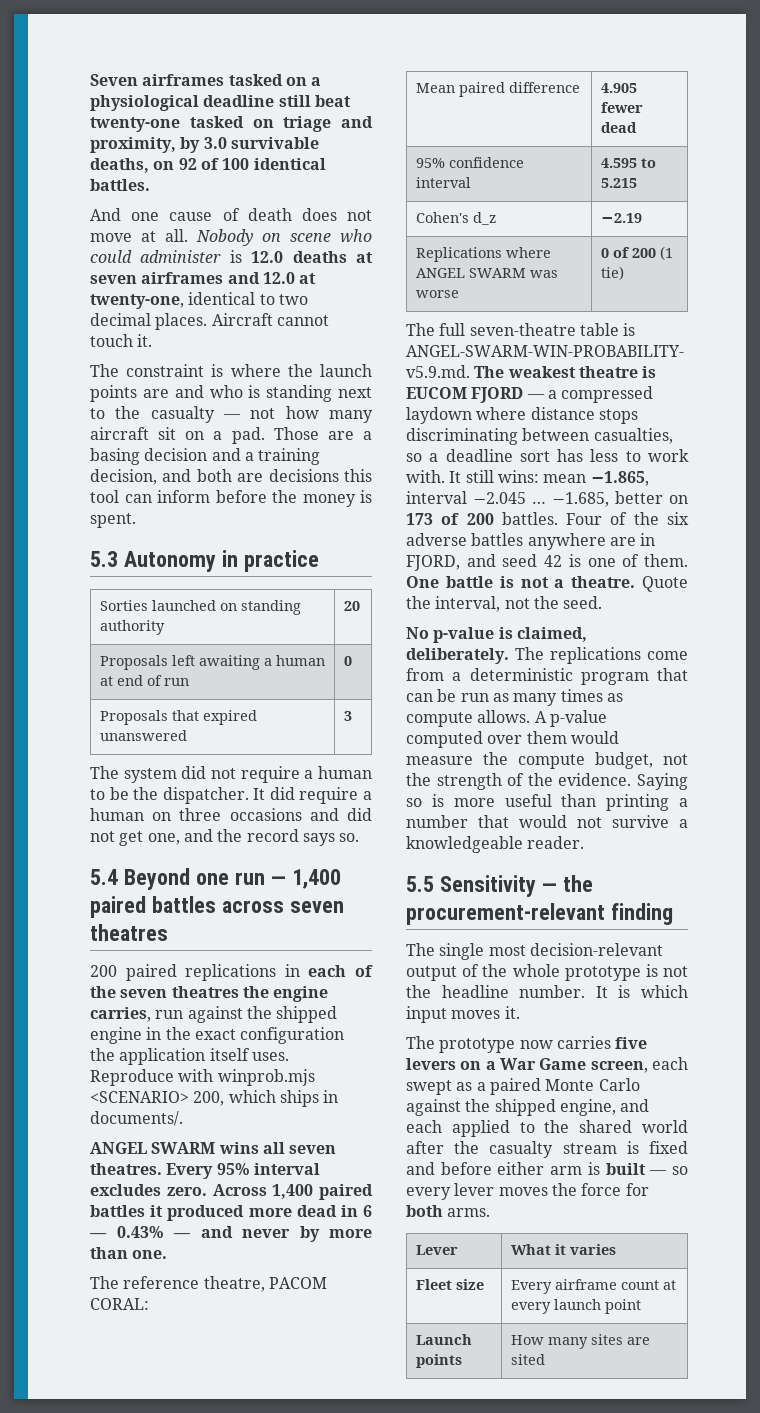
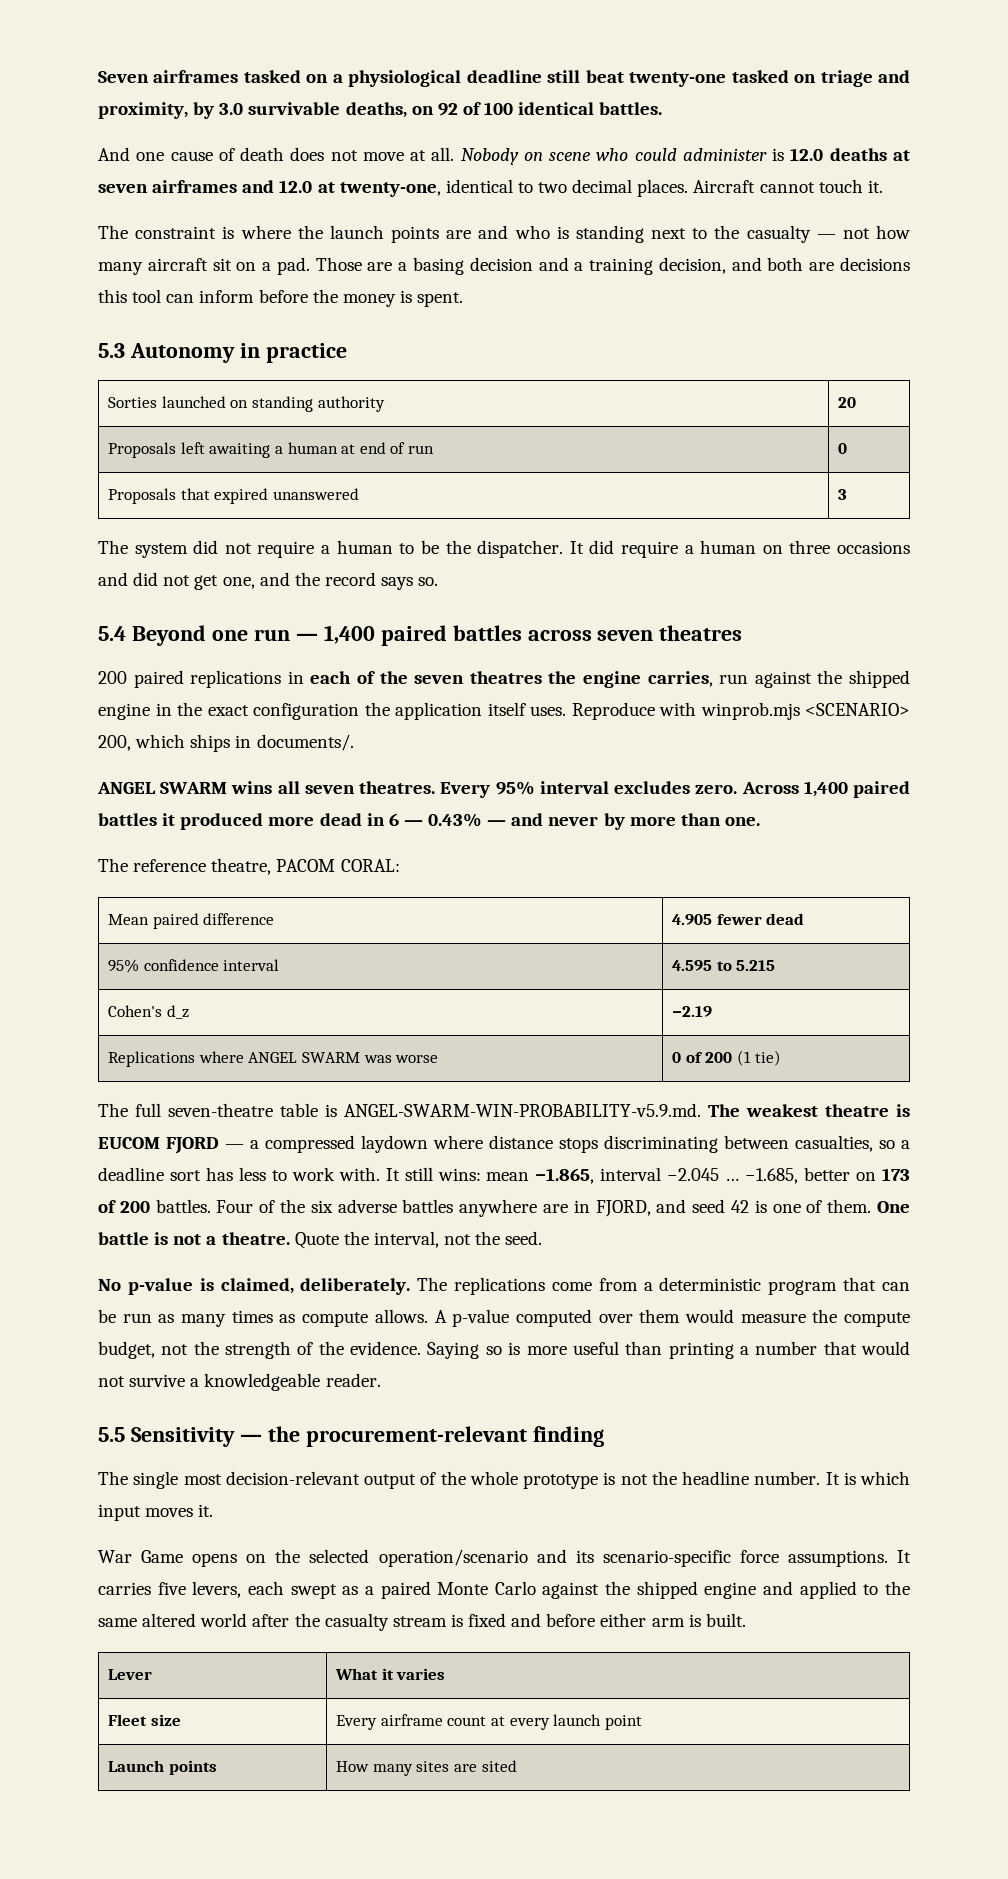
[406,1036,648,1053] [406,1058,648,1073] The prototype now carries five levers on a War Game screen, -> [98,1549,912,1567] [98,1581,242,1598] War Game opens on the selected operation/scenario and its scenario-specific force assumptions. It carries five levers,
[559,1099,650,1116] [406,1120,442,1133] engine, and each -> [704,1581,794,1599] engine and
[579,1120,633,1133] shared -> [98,1613,197,1627] same altered
[605,1163,688,1175] [406,1183,649,1200] [406,1205,491,1217] built — so every lever moves the force for both arms. -> [705,1613,746,1627] built.

